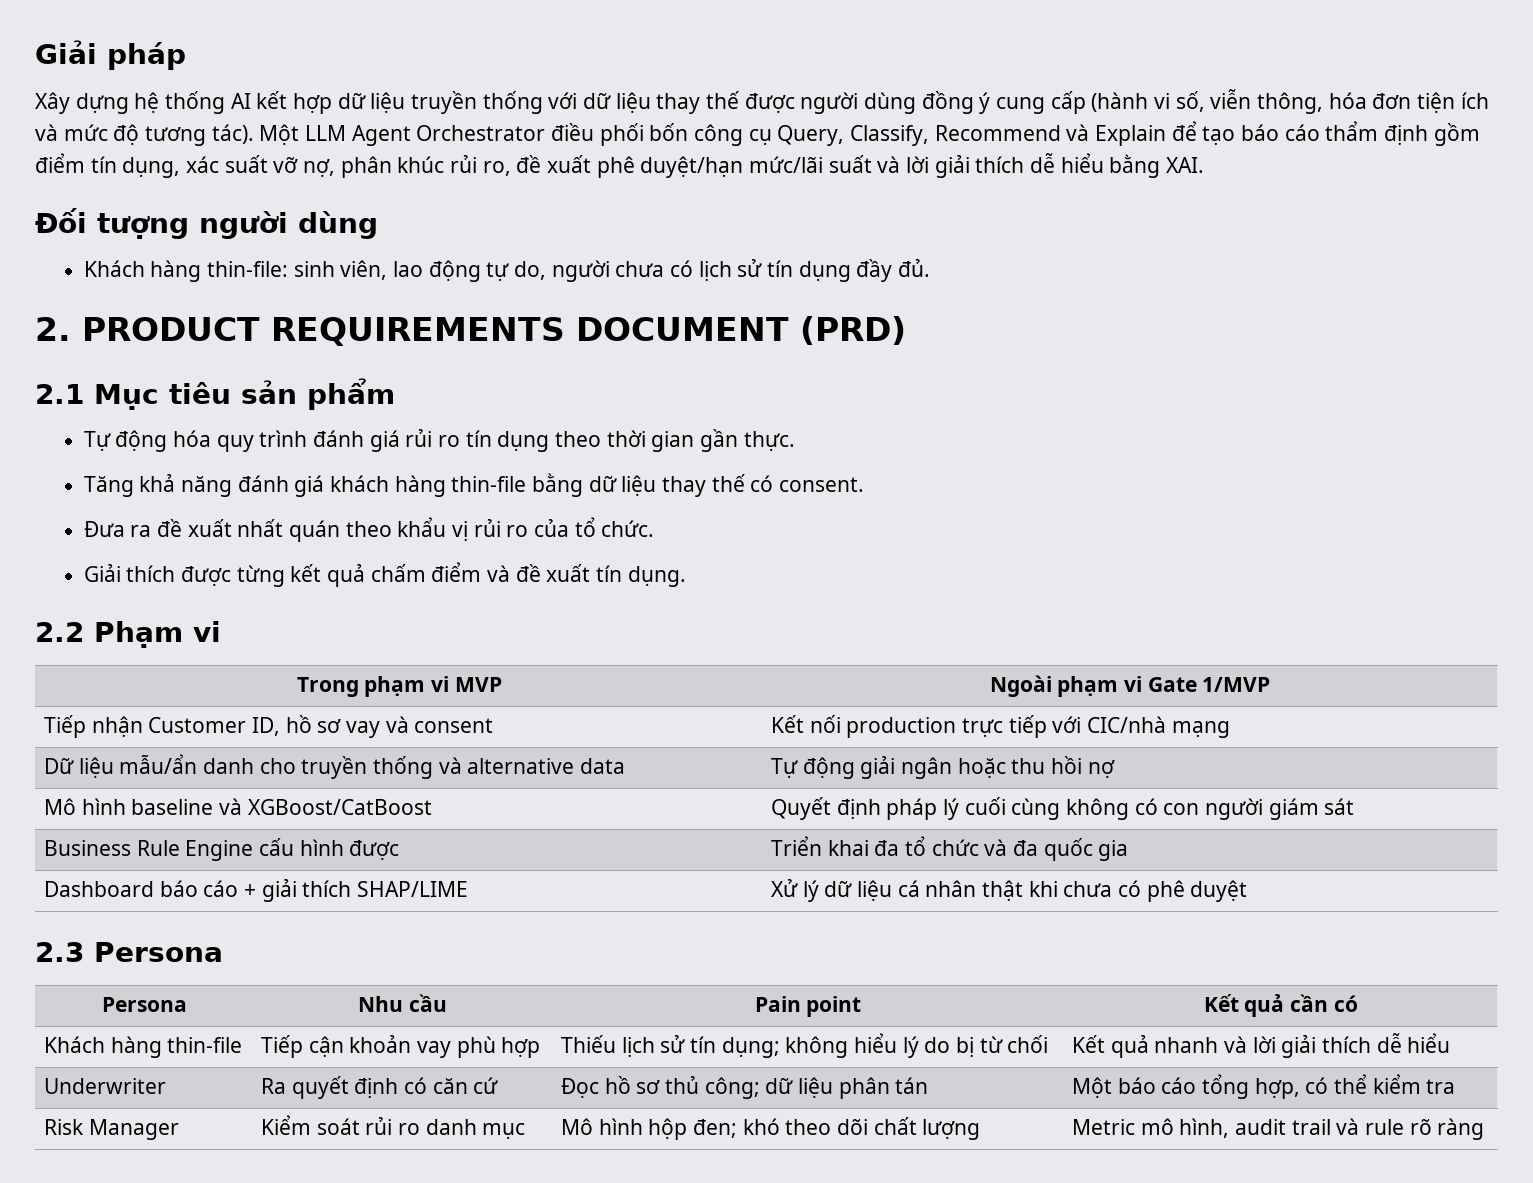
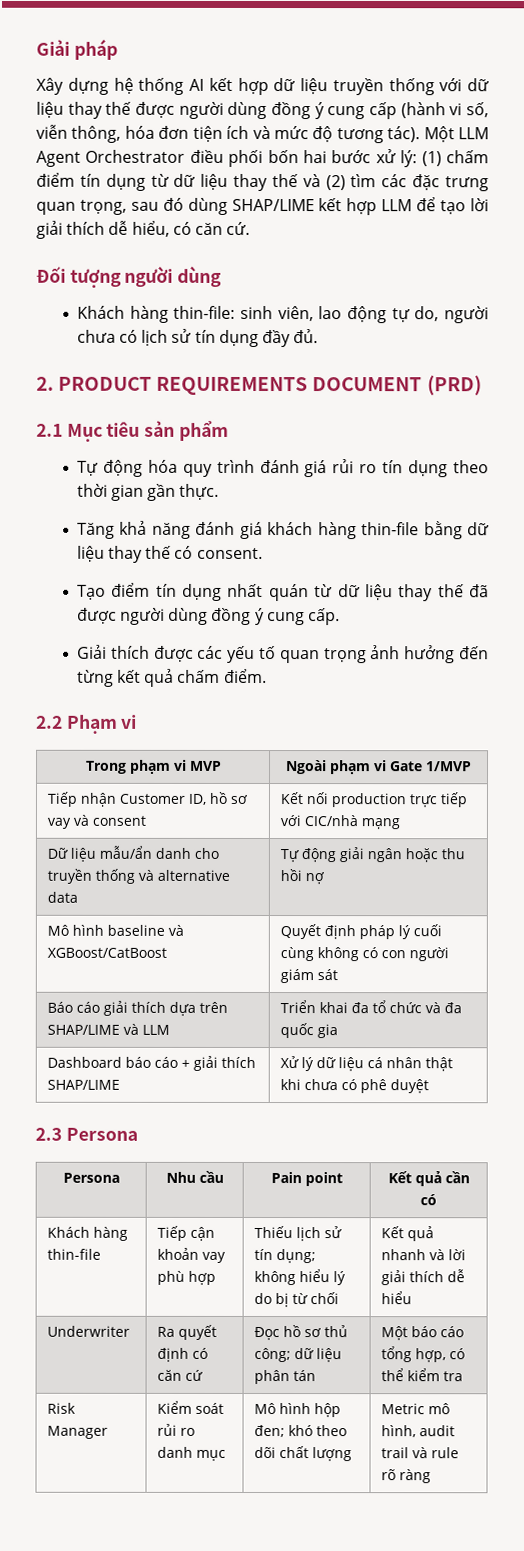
[694,121,1480,146] [35,153,1205,178] công cụ Query, Classify, Recommend và Explain để tạo báo cáo thẩm định gồm điểm tín dụng, xác suất vỡ nợ, phân khúc rủi ro, đề xuất phê duyệt/hạn mức/lãi suất và lời giải thích dễ hiểu bằng XAI. -> [303,149,489,168] [36,172,490,192] [36,197,490,216] [36,220,251,239] hai bước xử lý: (1) chấm điểm tín dụng từ dữ liệu thay thế và (2) tìm các đặc trưng quan trọng, sau đó dùng SHAP/LIME kết hợp LLM để tạo lời giải thích dễ hiểu, có căn cứ.
[83,517,655,542] [83,562,686,587] Đưa ra đề xuất nhất quán theo khẩu vị rủi ro của tổ chức. // Giải thích được từng kết quả chấm điểm và đề xuất tín dụng. -> [76,582,489,602] [76,607,341,626] [76,644,489,664] [76,668,267,687] Tạo điểm tín dụng nhất quán từ dữ liệu thay thế đã được người dùng đồng ý cung cấp. // Giải thích được các yếu tố quan trọng ảnh hưởng đến từng kết quả chấm điểm.
[43,838,400,861] Business Rule Engine cấu hình được -> [46,1000,228,1016] [46,1023,170,1035] Báo cáo giải thích dựa trên SHAP/LIME và LLM

